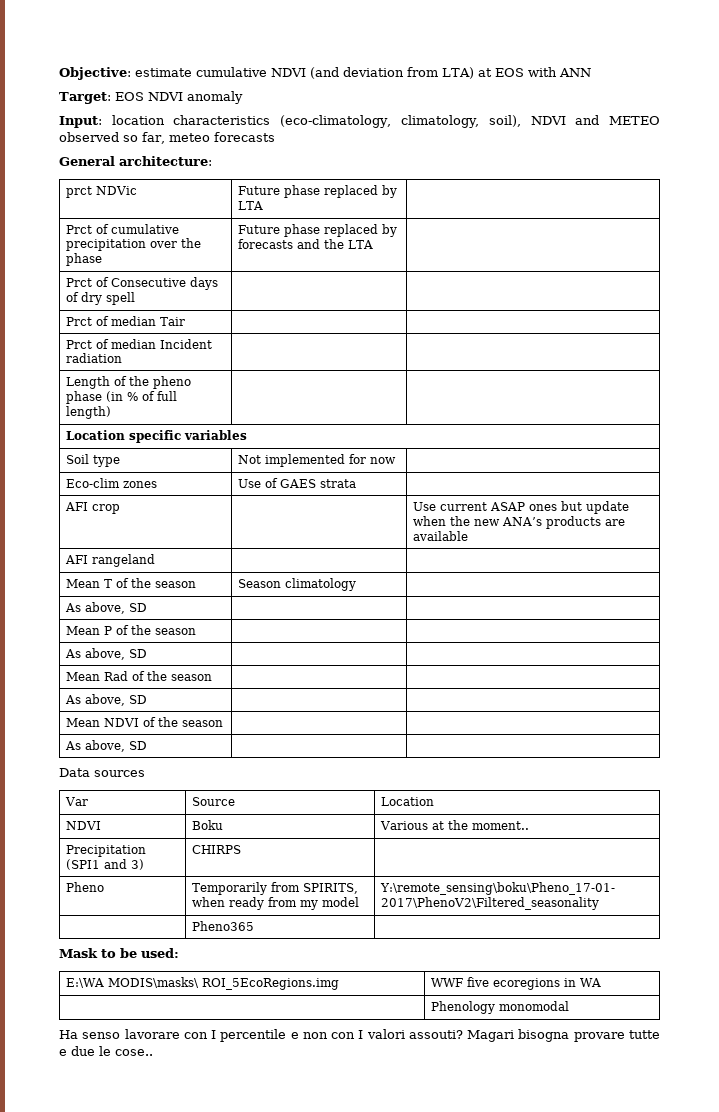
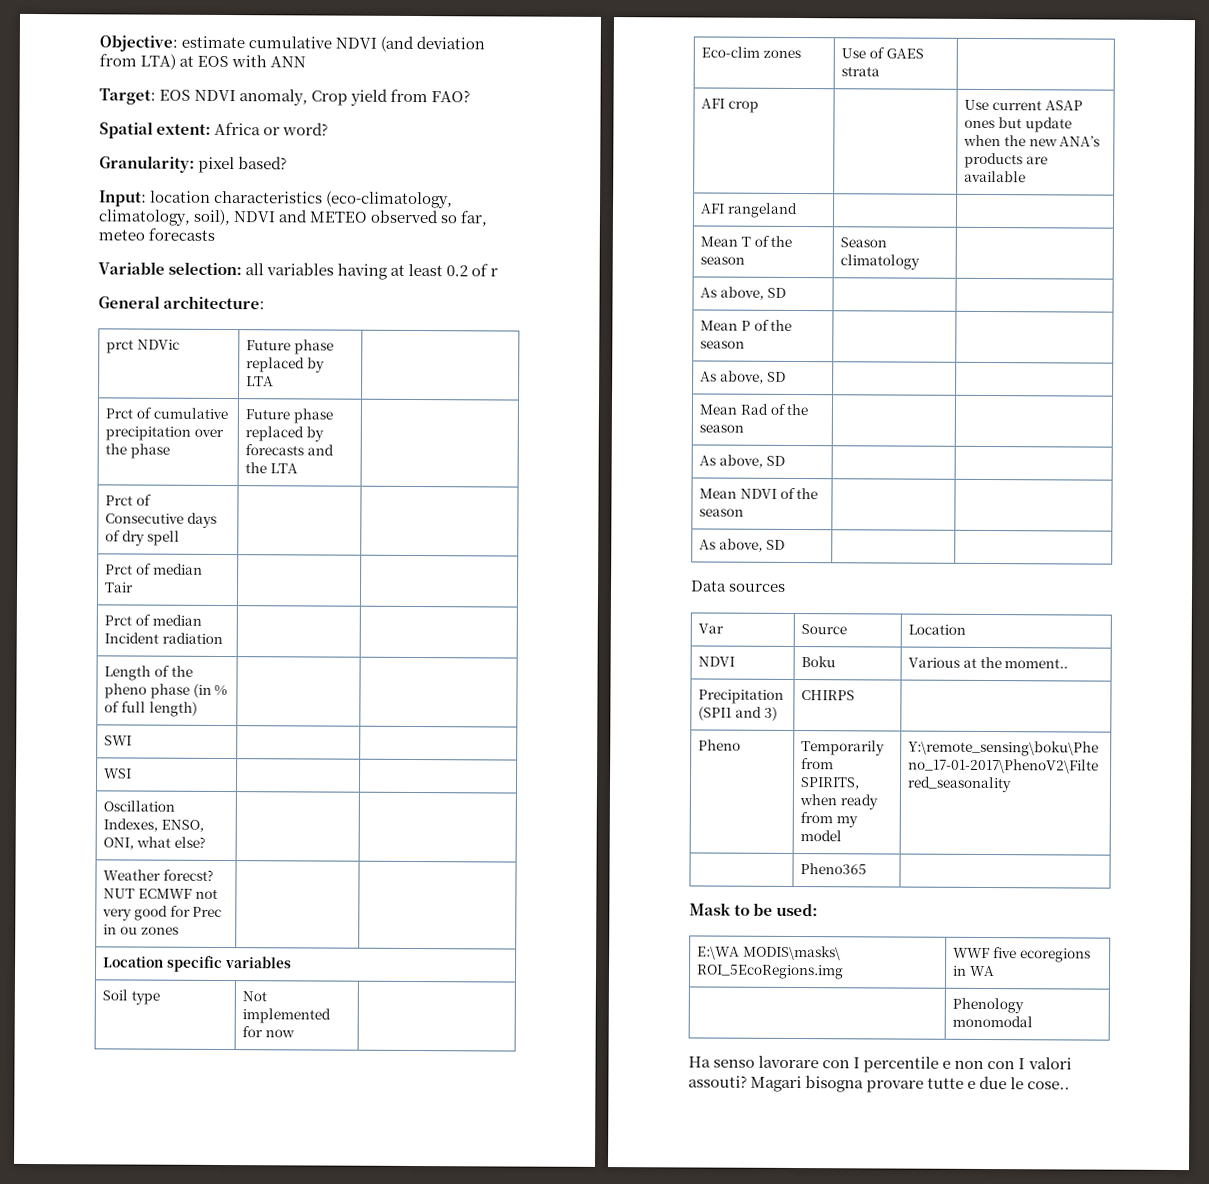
[186,91,243,104] anomaly -> [239,88,471,106] [99,121,329,139] [99,155,288,174] anomaly, Crop yield from FAO? // Spatial extent: Africa or word? // Granularity: pixel based?
(275, 137) none -> [98,261,499,280] // Variable selection: all variables having at least 0.2 of r
(112, 412) none -> [104,735,133,746] [104,768,133,779] [103,800,176,812] [103,818,205,832] [103,836,206,850] [103,869,215,881] [103,888,218,899] [102,905,223,921] [103,924,179,935] // SWI | | // WSI | | // Oscillation Indexes, ENSO, ONI, what else? | | // Weather forecst? NUT ECMWF not very good for Prec in ou zones | |

